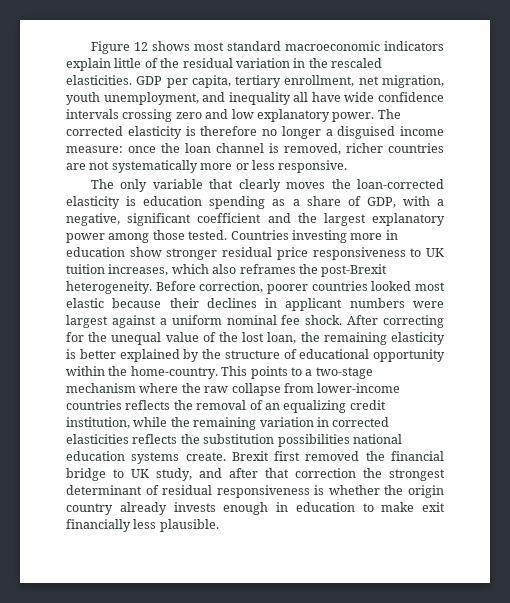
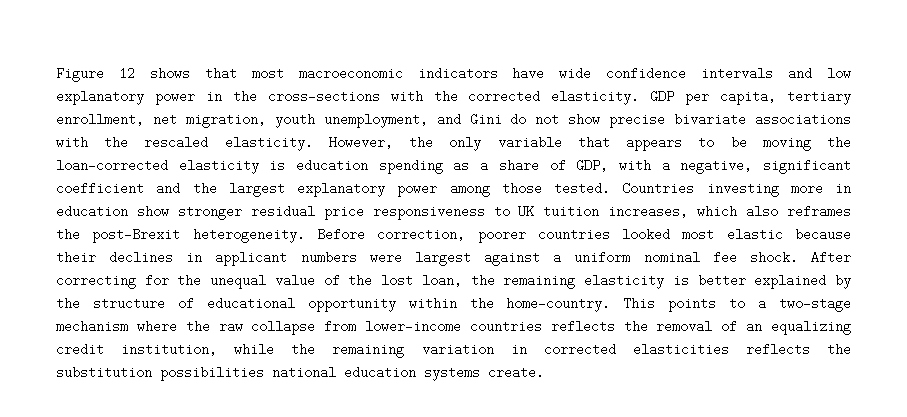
[193,41,444,51] [66,58,382,71] [66,75,132,85] most standard macroeconomic indicators explain little of the residual variation in the rescaled elasticities. -> [204,67,851,80] [56,90,640,105] that most macroeconomic indicators have wide confidence intervals and low explanatory power in the cross-sections with the corrected elasticity.
[228,92,444,105] [66,109,401,122] [66,126,444,139] [66,143,444,155] [66,160,348,173] [90,179,326,192] inequality all have wide confidence intervals crossing zero and low explanatory power. The corrected elasticity is therefore no longer a disguised income measure: once the loan channel is removed, richer countries are not systematically more or less responsive. // The only variable that clearly moves -> [469,113,851,128] [56,136,811,151] Gini do not show precise bivariate associations with the rescaled elasticity. However, the only variable that appears to be moving
[231,451,444,461] [66,468,445,481] [66,485,444,498] [66,502,445,515] [66,519,219,532] Brexit first removed the financial bridge to UK study, and after that correction the strongest determinant of residual responsiveness is whether the origin country already invests enough in education to make exit financially less plausible. -> (544, 372) none

